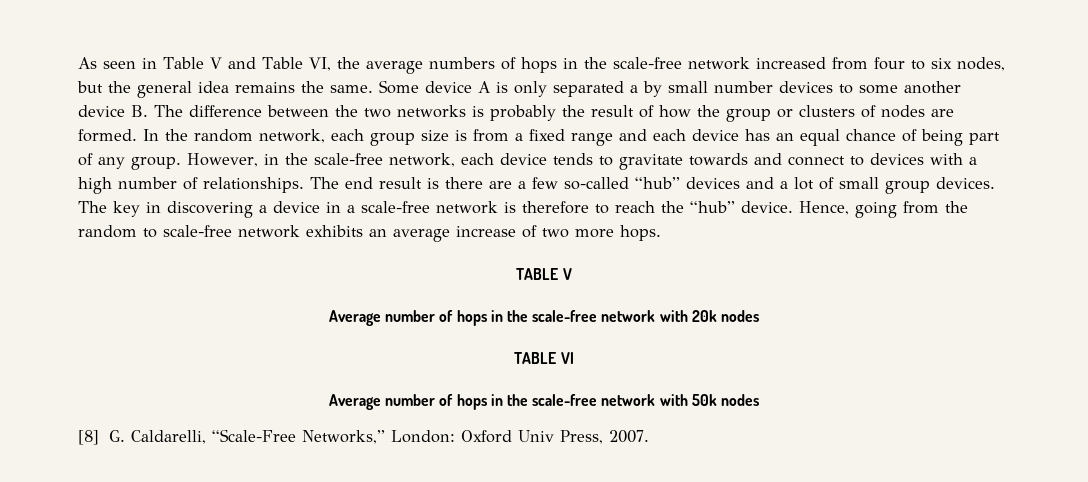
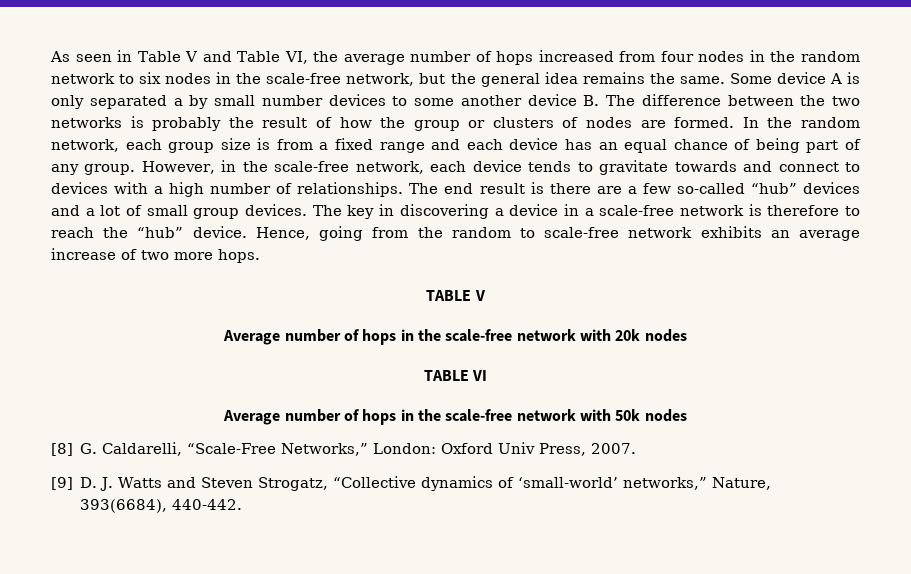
[428,57,1005,73] numbers of hops in the scale-free network increased from four to six nodes, -> [410,50,861,65] [51,72,415,86] number of hops increased from four nodes in the random network to six nodes in the scale-free network,
(649, 436) none -> [51,476,772,491] [80,499,243,513] // [9] D. J. Watts and Steven Strogatz, “Collective dynamics of ‘small-world’ networks,” Nature, 393(6684), 440-442.

